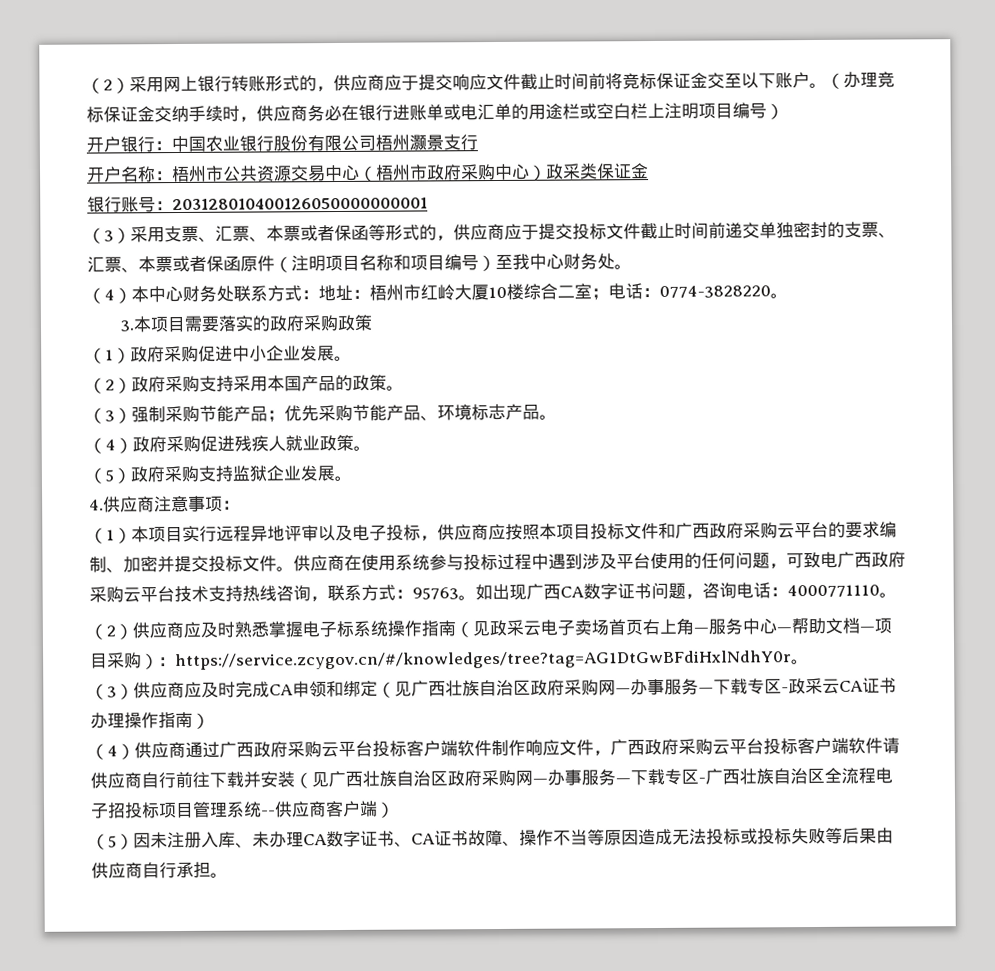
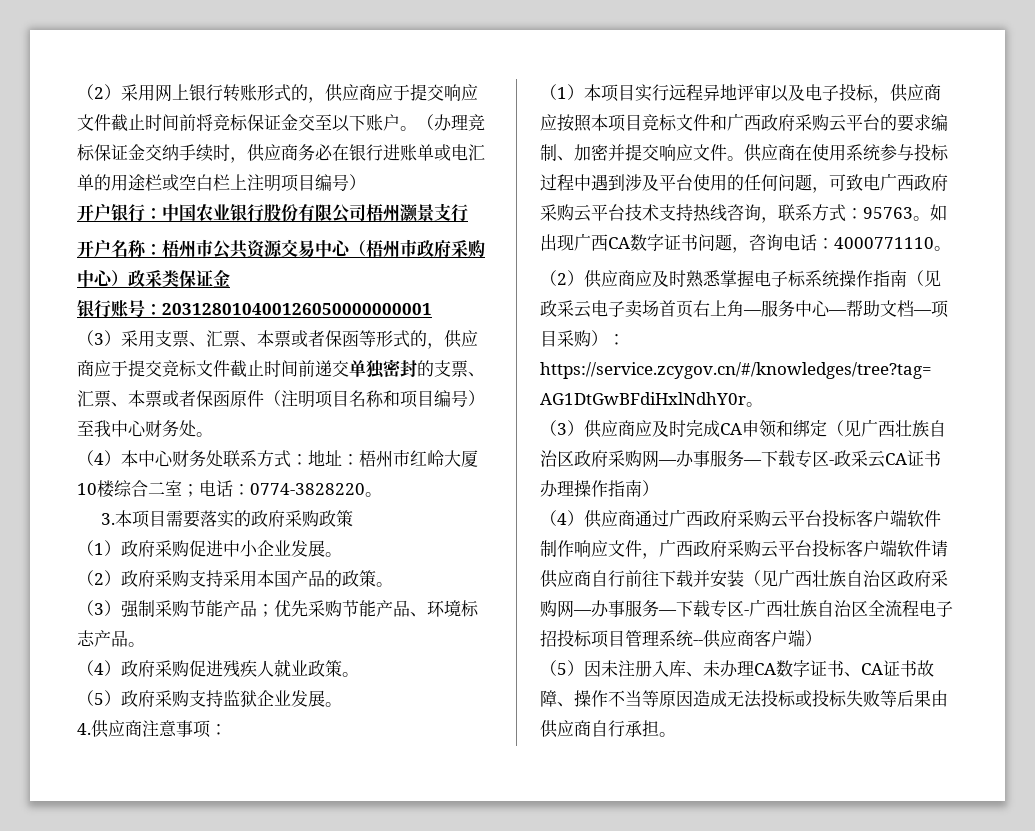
[572,223,590,240] 投 -> [162,360,179,377] 竞
[590,523,608,540] 投 -> [642,114,659,131] 竞
[208,555,243,572] 投标 -> [659,144,693,161] 响应

